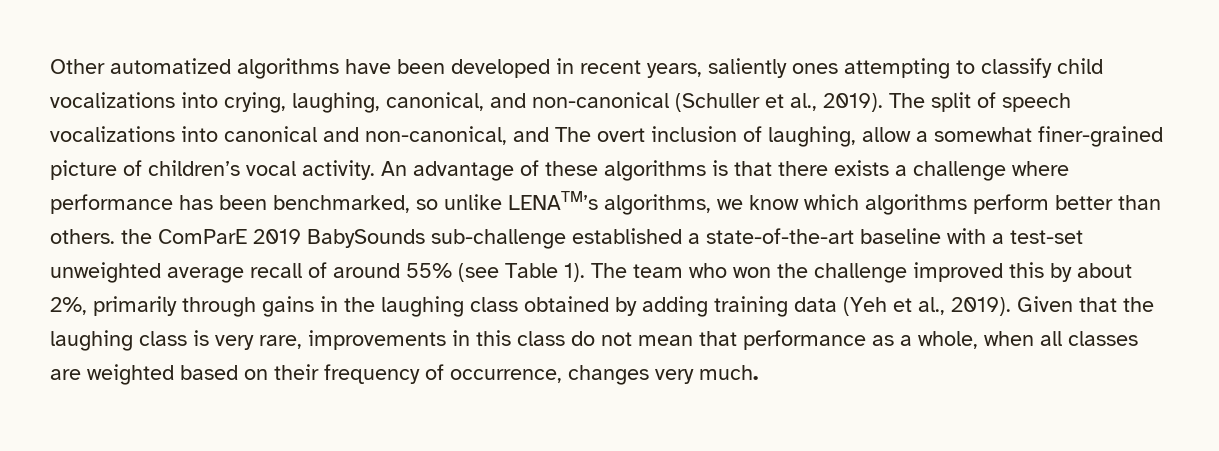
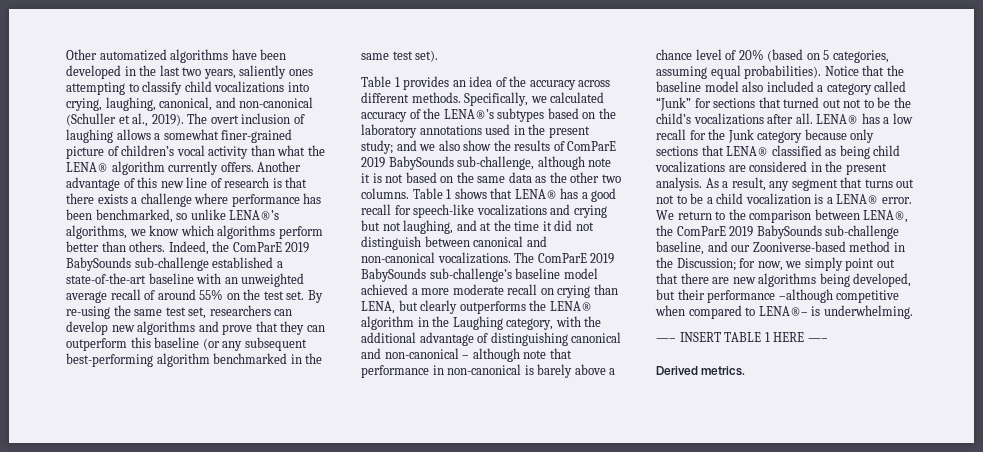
[580,60,641,74] recent -> [139,65,202,76] the last two
[931,92,1071,112] [50,126,591,145] split of speech vocalizations into canonical and non-canonical, and The -> (208, 118) none
[768,126,911,147] laughing, allow -> [66,129,151,143] laughing allows
[302,160,706,181] activity. An advantage of these algorithms -> [208,145,325,159] [66,161,302,175] [66,177,270,191] activity than what the LENA® algorithm currently offers. Another advantage of this new line of research
[508,191,598,210] LENATM’s -> [229,210,280,220] LENA®’s
(115, 236) none -> [168,241,209,255] Indeed,
[992,230,1083,244] a test-set -> [224,277,238,284] an
[458,262,1132,283] [50,296,1154,317] [50,330,1138,351] [50,364,758,385] (see Table 1). The team who won the challenge improved this by about 2%, primarily through gains in the laughing class obtained by adding training data (Yeh et al., 2019). Given that the laughing class is very rare, improvements in this class do not mean that performance as a whole, when all classes are weighted based on their frequency of occurrence, changes very much. -> [226,289,323,303] [66,305,293,319] [66,321,325,335] [66,337,307,351] [66,353,323,367] [361,50,439,62] [361,76,611,90] [361,92,605,106] [361,108,616,122] [361,124,590,138] [361,140,617,154] [361,156,612,170] [361,172,621,183] [361,188,617,202] [361,204,607,218] [361,220,594,234] [361,236,547,250] [361,252,615,264] [361,268,598,282] [361,284,618,298] [361,300,592,314] [361,316,602,330] [361,332,622,346] [361,348,572,362] [361,364,616,378] [656,49,889,63] [656,65,904,79] [656,81,907,95] [656,97,911,111] [656,113,913,125] [656,129,875,143] [656,145,901,159] [655,161,887,175] [656,177,915,191] [656,193,912,205] [656,209,909,223] [656,225,900,239] [656,241,905,255] [656,257,895,271] [656,273,912,287] [656,289,900,303] [655,305,913,319] [656,332,828,342] [656,366,746,376] on the test set. By re-using the same test set, researchers can develop new algorithms and prove that they can outperform this baseline (or any subsequent best-performing algorithm benchmarked in the same test set). // Table 1 provides an idea of the accuracy across different methods. Specifically, we calculated accuracy of the LENA®’s subtypes based on the laboratory annotations used in the present study; and we also show the results of ComParE 2019 BabySounds sub-challenge, although note it is not based on the same data as the other two columns. Table 1 shows that LENA® has a good recall for speech-like vocalizations and crying but not laughing, and at the time it did not distinguish between canonical and non-canonical vocalizations. The ComParE 2019 BabySounds sub-challenge’s baseline model achieved a more moderate recall on crying than LENA, but clearly outperforms the LENA® algorithm in the Laughing category, with the additional advantage of distinguishing canonical and non-canonical – although note that performance in non-canonical is barely above a chance level of 20% (based on 5 categories, assuming equal probabilities). Notice that the baseline model also included a category called “Junk” for sections that turned out not to be the child’s vocalizations after all. LENA® has a low recall for the Junk category because only sections that LENA® classified as being child vocalizations are considered in the present analysis. As a result, any segment that turns out not to be a child vocalization is a LENA® error. We return to the comparison between LENA®, the ComParE 2019 BabySounds sub-challenge baseline, and our Zooniverse-based method in the Discussion; for now, we simply point out that there are new algorithms being developed, but their performance –although competitive when compared to LENA®– is underwhelming. // —– INSERT TABLE 1 HERE —– // Derived metrics.

